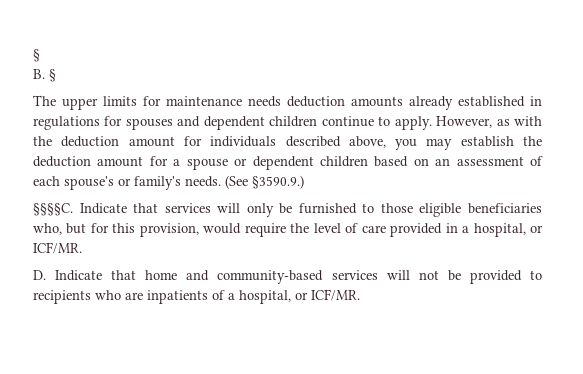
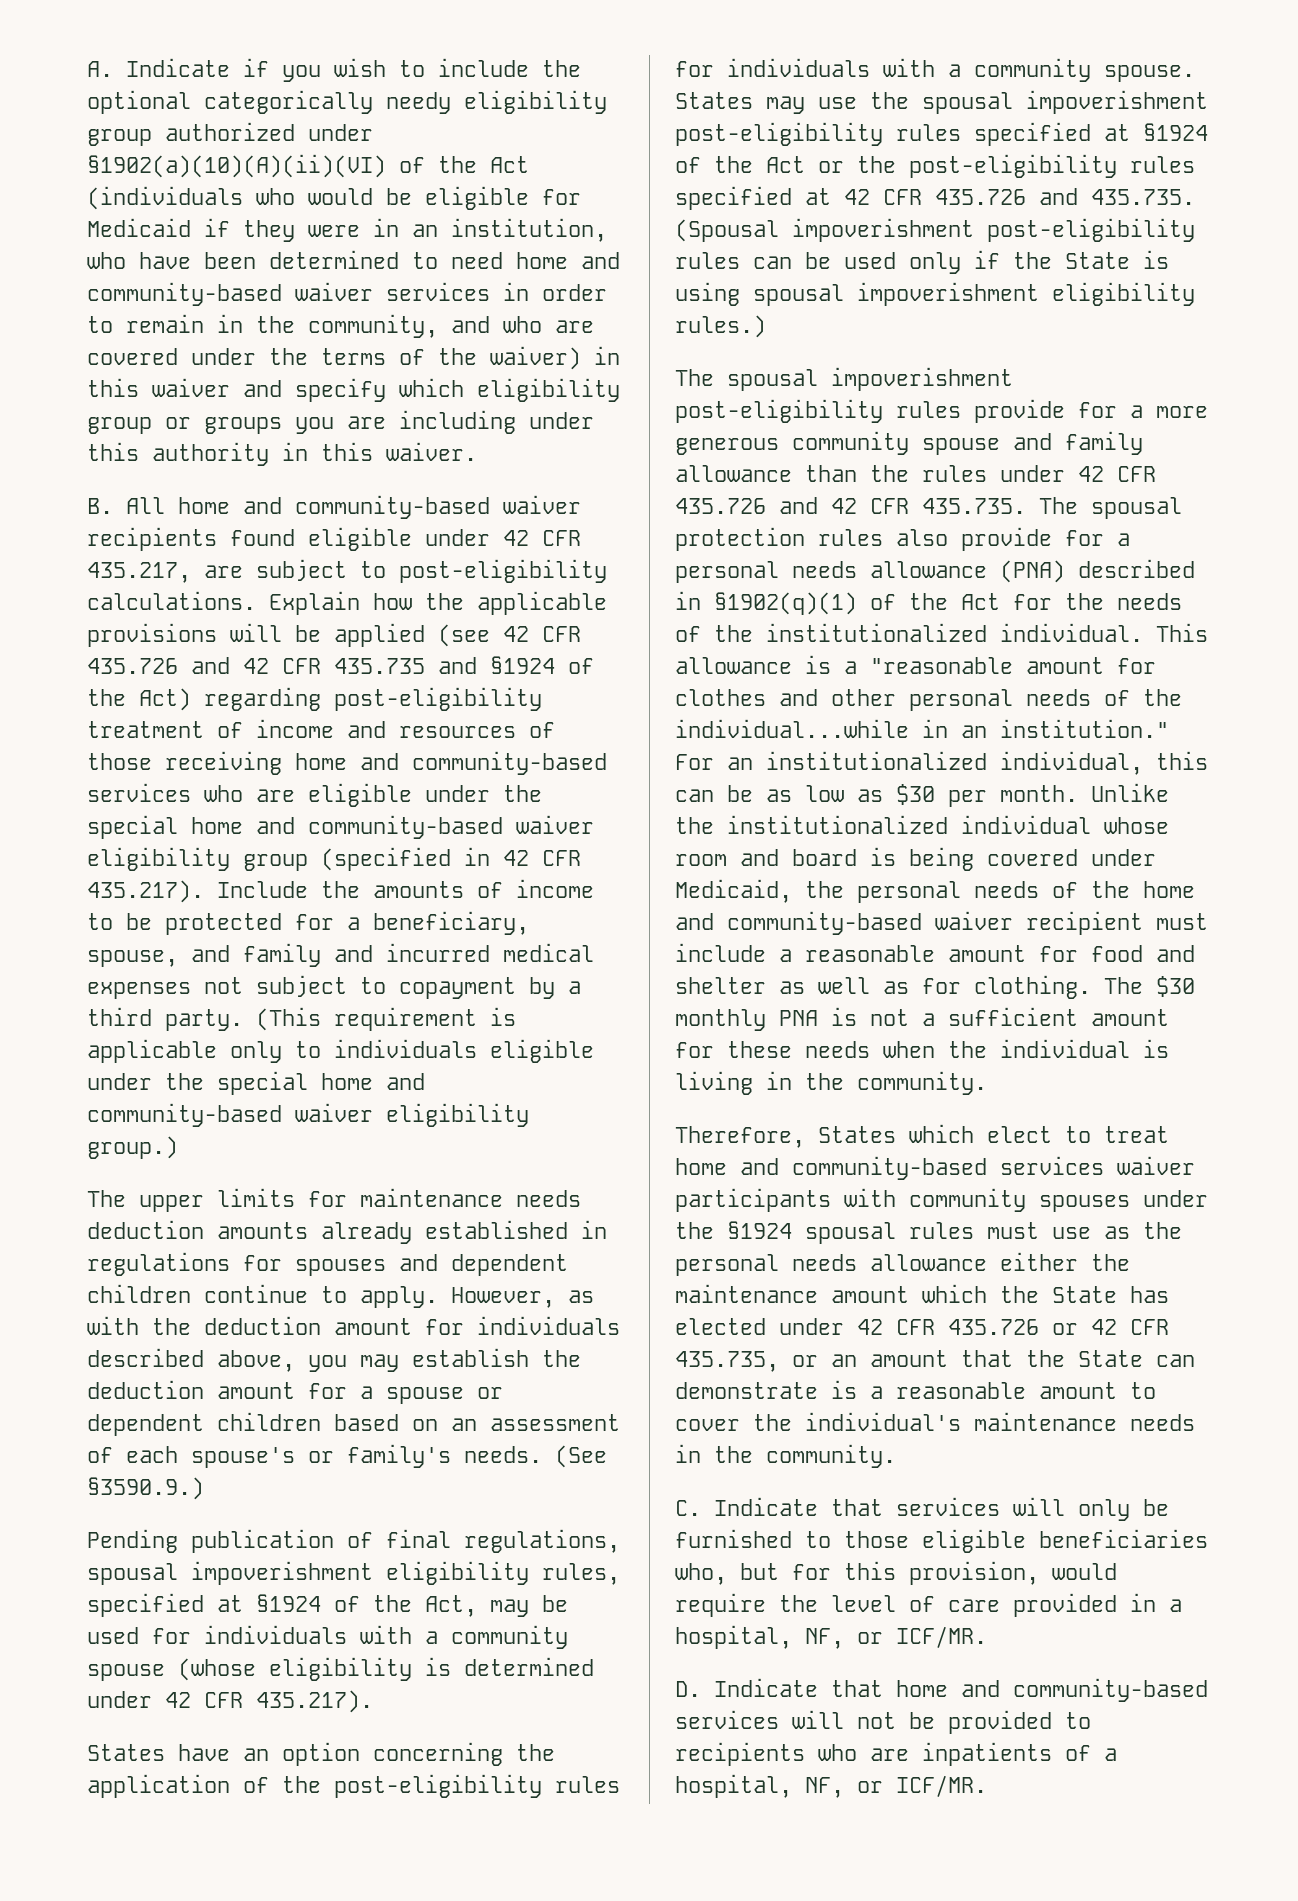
[33,49,40,62] [33,69,56,82] § // B. § -> [87,58,581,82] [87,90,607,114] [87,122,373,146] [87,154,529,178] [87,186,581,210] [87,218,607,242] [87,250,620,269] [87,282,607,306] [87,314,594,338] [87,346,620,370] [87,378,620,402] [87,410,594,434] [87,442,477,466] [87,495,581,519] [87,527,581,551] [87,559,607,583] [87,591,607,615] [87,623,581,647] [87,656,594,674] [87,687,542,711] [87,719,555,738] [87,751,607,775] [87,783,542,807] [87,815,594,839] [87,847,581,871] [87,879,594,903] [87,911,529,935] [87,943,594,967] [87,975,581,999] [87,1007,516,1031] [87,1039,594,1063] [87,1071,425,1095] [87,1103,529,1127] [87,1136,178,1159] A. Indicate if you wish to include the optional categorically needy eligibility group authorized under §1902(a)(10)(A)(ii)(VI) of the Act (individuals who would be eligible for Medicaid if they were in an institution, who have been determined to need home and community-based waiver services in order to remain in the community, and who are covered under the terms of the waiver) in this waiver and specify which eligibility group or groups you are including under this authority in this waiver. // B. All home and community-based waiver recipients found eligible under 42 CFR 435.217, are subject to post-eligibility calculations. Explain how the applicable provisions will be applied (see 42 CFR 435.726 and 42 CFR 435.735 and §1924 of the Act) regarding post-eligibility treatment of income and resources of those receiving home and community-based services who are eligible under the special home and community-based waiver eligibility group (specified in 42 CFR 435.217). Include the amounts of income to be protected for a beneficiary, spouse, and family and incurred medical expenses not subject to copayment by a third party. (This requirement is applicable only to individuals eligible under the special home and community-based waiver eligibility group.)
[33,203,73,216] §§§§C. -> [87,1529,620,1553] [87,1561,620,1585] [87,1593,568,1617] [87,1625,568,1649] [87,1657,594,1681] [87,1690,373,1713] [87,1742,555,1766] [87,1774,620,1798] [675,58,1195,82] [675,90,1208,114] [675,122,1208,146] [675,154,1195,178] [675,186,1195,210] [675,218,1195,242] [675,250,1169,274] [675,282,1195,306] [675,315,766,338] [675,367,1013,391] [675,399,1208,423] [675,431,1143,455] [675,465,1156,482] [675,497,1182,519] [675,527,1130,551] [675,559,1195,583] [675,591,1182,615] [675,623,1208,642] [675,655,1156,674] [675,689,1182,711] [675,719,1169,738] [675,751,1208,775] [675,783,1169,807] [675,815,1169,834] [675,847,1156,871] [675,879,1195,903] [675,911,1208,935] [675,943,1195,962] [675,975,1195,999] [675,1007,1169,1031] [675,1039,1169,1058] [675,1071,987,1095] [675,1124,1169,1148] [675,1156,1195,1180] [675,1188,1208,1212] [675,1221,1182,1244] [675,1252,1130,1276] [675,1284,1169,1303] [675,1318,1169,1335] [675,1350,1195,1372] [675,1380,1156,1399] [675,1412,1195,1431] [675,1444,896,1468] [675,1500,701,1516] Pending publication of final regulations, spousal impoverishment eligibility rules, specified at §1924 of the Act, may be used for individuals with a community spouse (whose eligibility is determined under 42 CFR 435.217). // States have an option concerning the application of the post-eligibility rules for individuals with a community spouse. States may use the spousal impoverishment post-eligibility rules specified at §1924 of the Act or the post-eligibility rules specified at 42 CFR 435.726 and 435.735. (Spousal impoverishment post-eligibility rules can be used only if the State is using spousal impoverishment eligibility rules.) // The spousal impoverishment post-eligibility rules provide for a more generous community spouse and family allowance than the rules under 42 CFR 435.726 and 42 CFR 435.735. The spousal protection rules also provide for a personal needs allowance (PNA) described in §1902(q)(1) of the Act for the needs of the institutionalized individual. This allowance is a "reasonable amount for clothes and other personal needs of the individual...while in an institution." For an institutionalized individual, this can be as low as $30 per month. Unlike the institutionalized individual whose room and board is being covered under Medicaid, the personal needs of the home and community-based waiver recipient must include a reasonable amount for food and shelter as well as for clothing. The $30 monthly PNA is not a sufficient amount for these needs when the individual is living in the community. // Therefore, States which elect to treat home and community-based services waiver participants with community spouses under the §1924 spousal rules must use as the personal needs allowance either the maintenance amount which the State has elected under 42 CFR 435.726 or 42 CFR 435.735, or an amount that the State can demonstrate is a reasonable amount to cover the individual's maintenance needs in the community. // C.
(526, 230) none -> [805,1628,844,1649] NF,
(291, 297) none -> [805,1777,844,1798] NF,

